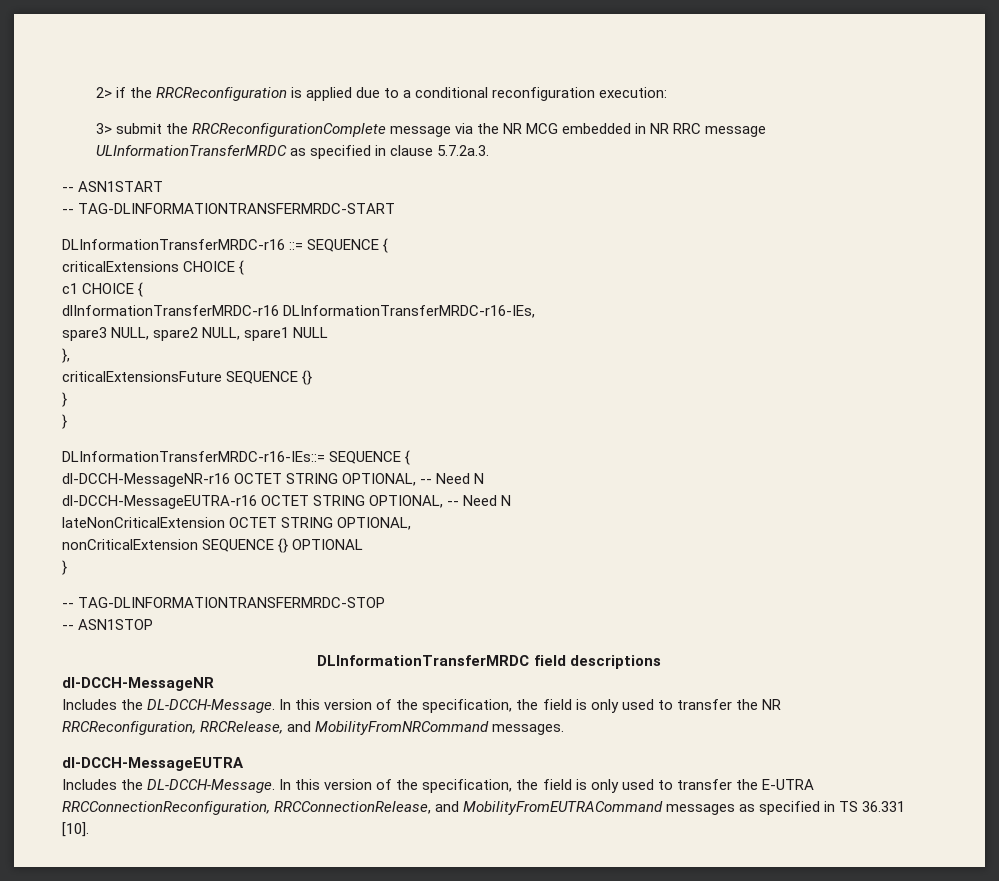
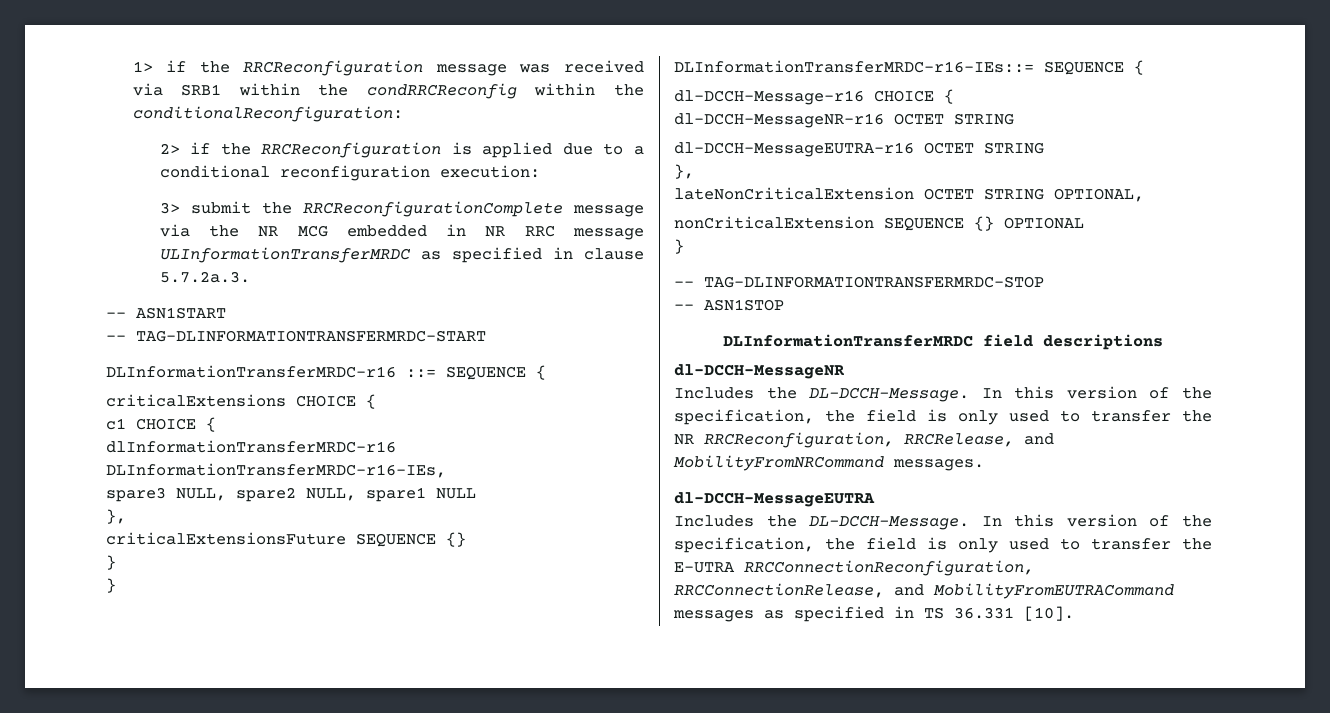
(95, 92) none -> [132,60,644,76] [132,83,644,99] [132,106,403,122] 1> if the RRCReconfiguration message was received via SRB1 within the condRRCReconfig within the conditionalReconfiguration: //
(411, 457) none -> [674,89,954,105] // dl-DCCH-Message-r16 CHOICE {
[342,473,485,486] OPTIONAL, -- Need N -> (1014, 119) none
[369,495,512,508] OPTIONAL, -- Need N -> [674,164,694,179] // },

